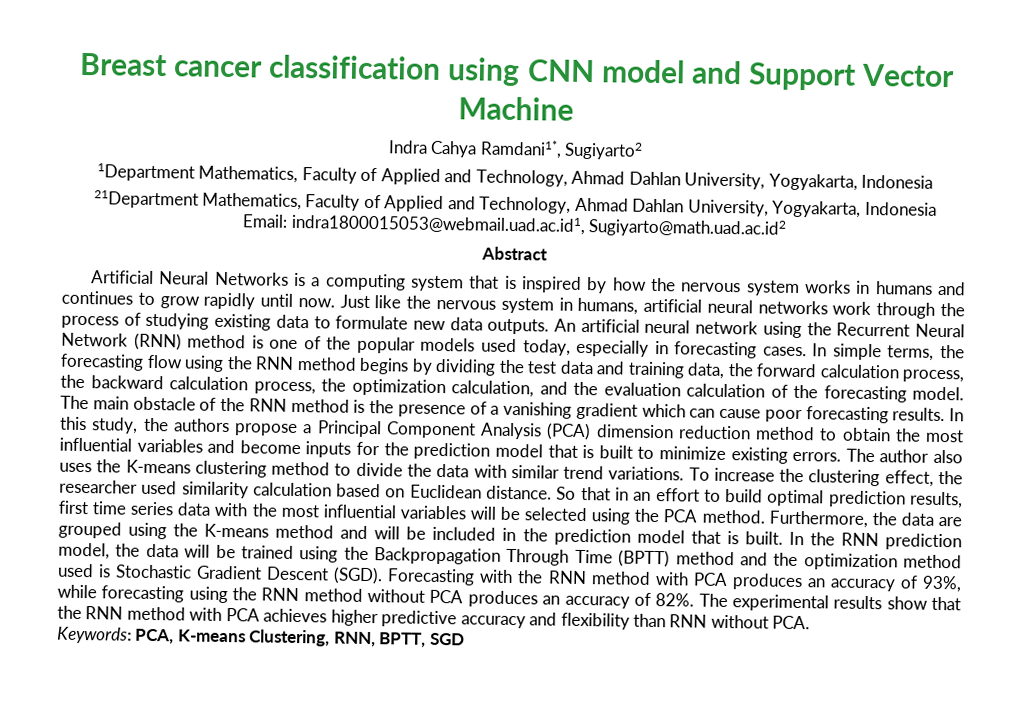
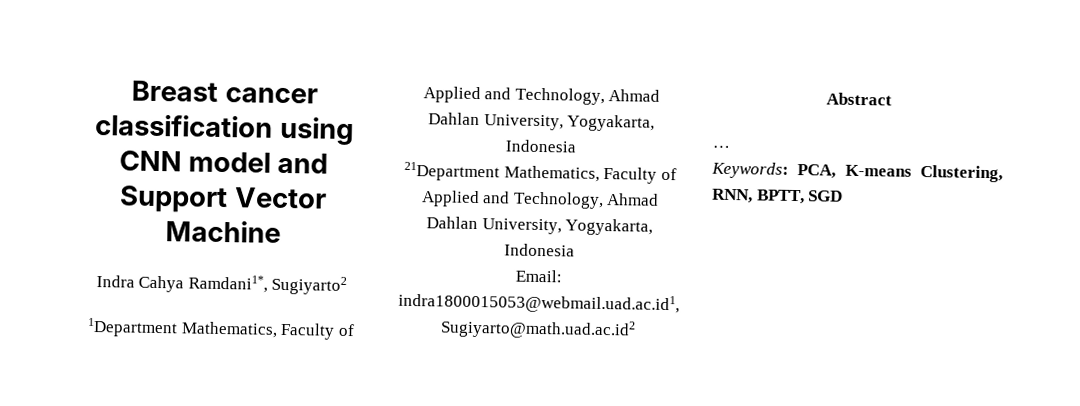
[90,270,967,296] [61,290,966,319] [61,312,966,339] [61,332,965,361] [60,353,964,383] [60,374,964,403] [60,395,964,424] [60,416,964,443] [59,437,963,464] [59,459,964,487] [59,479,963,509] [58,500,962,528] [58,521,963,551] [58,542,962,571] [57,563,962,593] [57,584,962,612] [57,605,811,630] Artificial Neural Networks is a computing system that is inspired by how the nervous system works in humans and continues to grow rapidly until now. Just like the nervous system in humans, artificial neural networks work through the process of studying existing data to formulate new data outputs. An artificial neural network using the Recurrent Neural Network (RNN) method is one of the popular models used today, especially in forecasting cases. In simple terms, the forecasting flow using the RNN method begins by dividing the test data and training data, the forward calculation process, the backward calculation process, the optimization calculation, and the evaluation calculation of the forecasting model. The main obstacle of the RNN method is the presence of a vanishing gradient which can cause poor forecasting results. In this study, the authors propose a Principal Component Analysis (PCA) dimension reduction method to obtain the most influential variables and become inputs for the prediction model that is built to minimize existing errors. The author also uses the K-means clustering method to divide the data with similar trend variations. To increase the clustering effect, the researcher used similarity calculation based on Euclidean distance. So that in an effort to build optimal prediction results, first time series data with the most influential variables will be selected using the PCA method. Furthermore, the data are grouped using the K-means method and will be included in the prediction model that is built. In the RNN prediction model, the data will be trained using the Backpropagation Through Time (BPTT) method and the optimization method used is Stochastic Gradient Descent (SGD). Forecasting with the RNN method with PCA produces an accuracy of 93%, while forecasting using the RNN method without PCA produces an accuracy of 82%. The experimental results show that the RNN method with PCA achieves higher predictive accuracy and flexibility than RNN without PCA. -> [712,145,730,148] …

